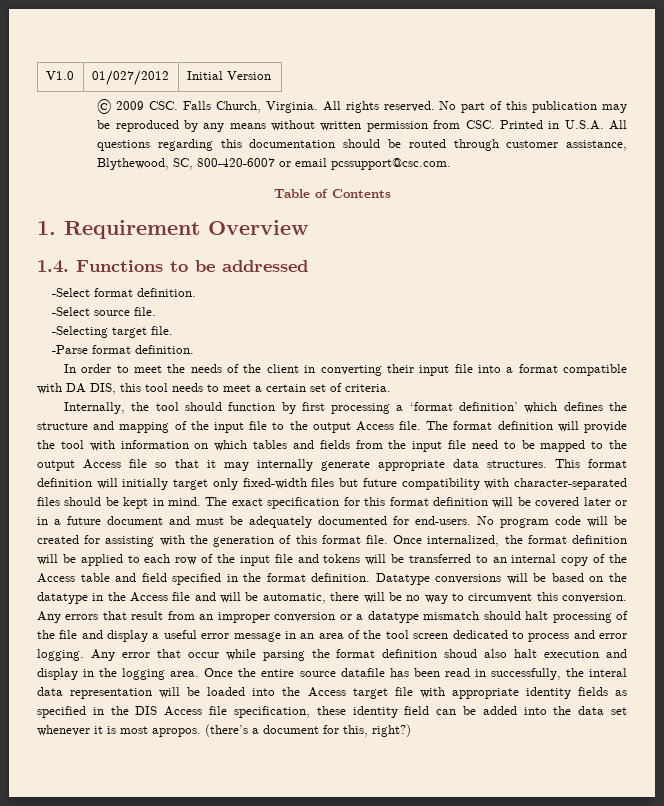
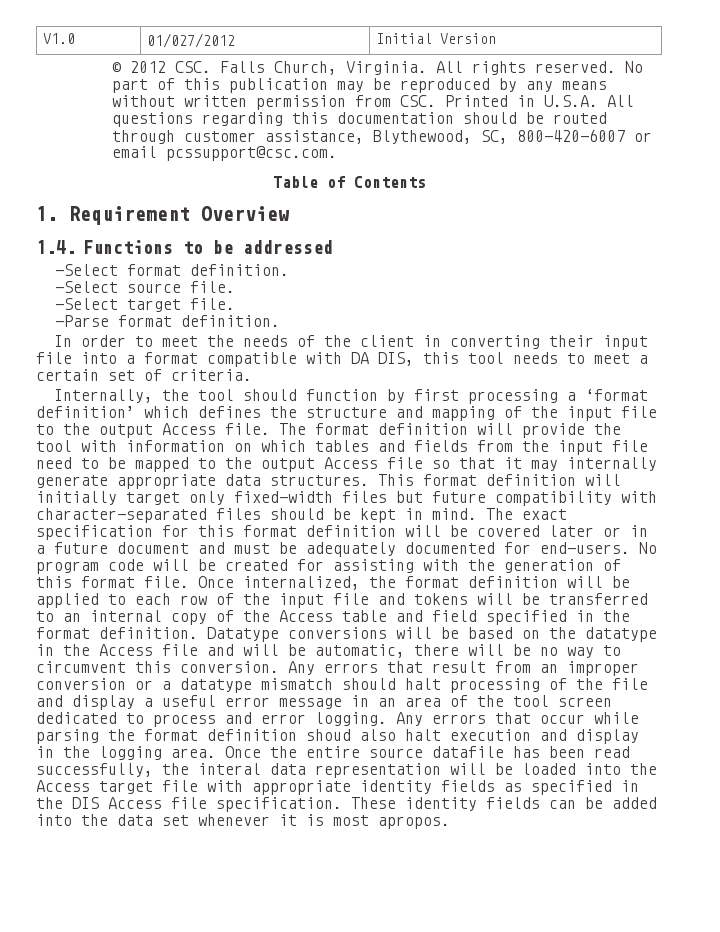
[116,101,145,110] 2009 -> [130,61,167,73] 2012
[52,326,109,338] -Selecting -> [55,298,119,310] -Select
[121,652,150,658] error -> [432,714,486,724] errors
[474,669,486,677] in -> (630, 752) none
[233,706,430,718] specification, these identity field -> [216,797,540,812] specification. These identity fields
[205,724,411,737] (there’s a document for this, right?) -> (450, 822) none

